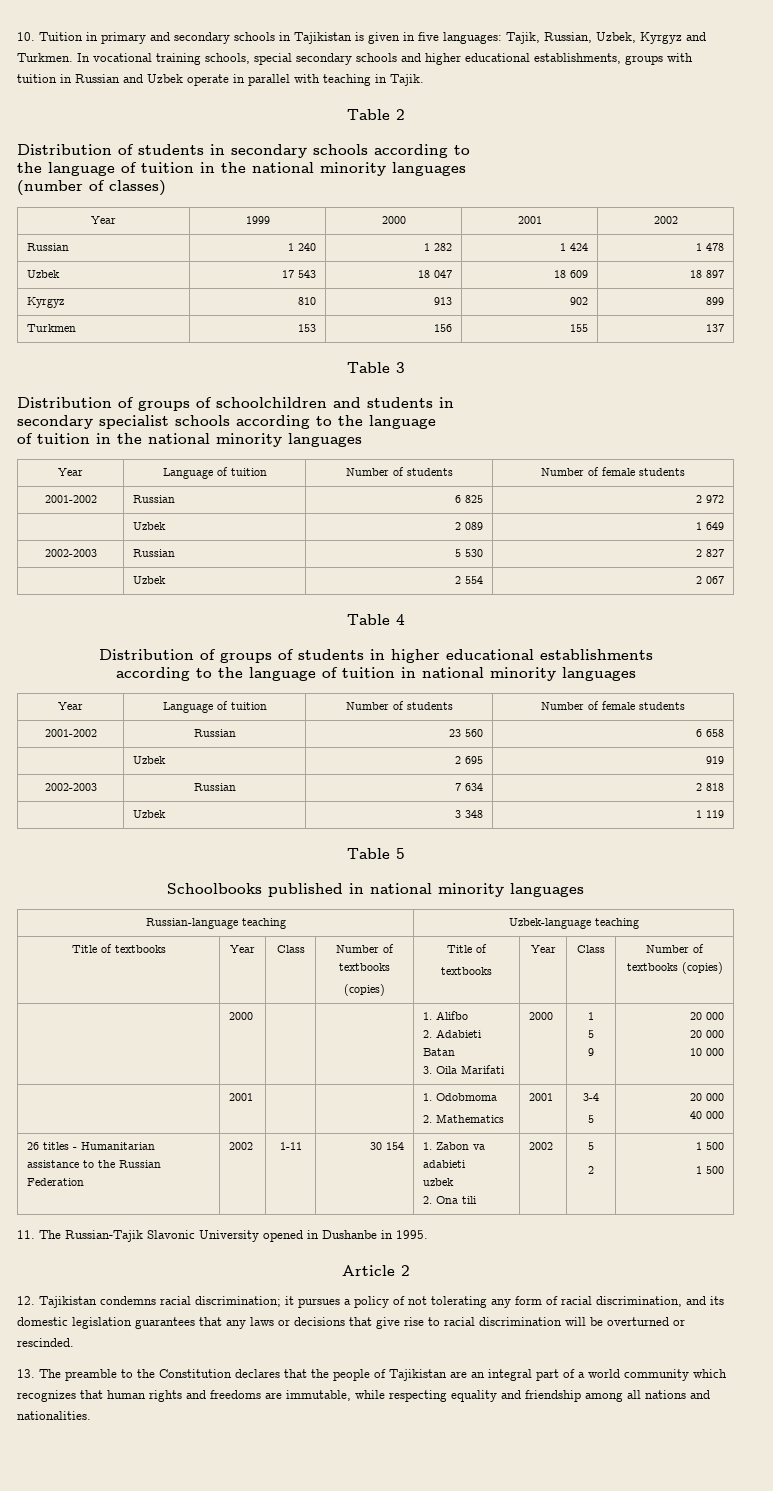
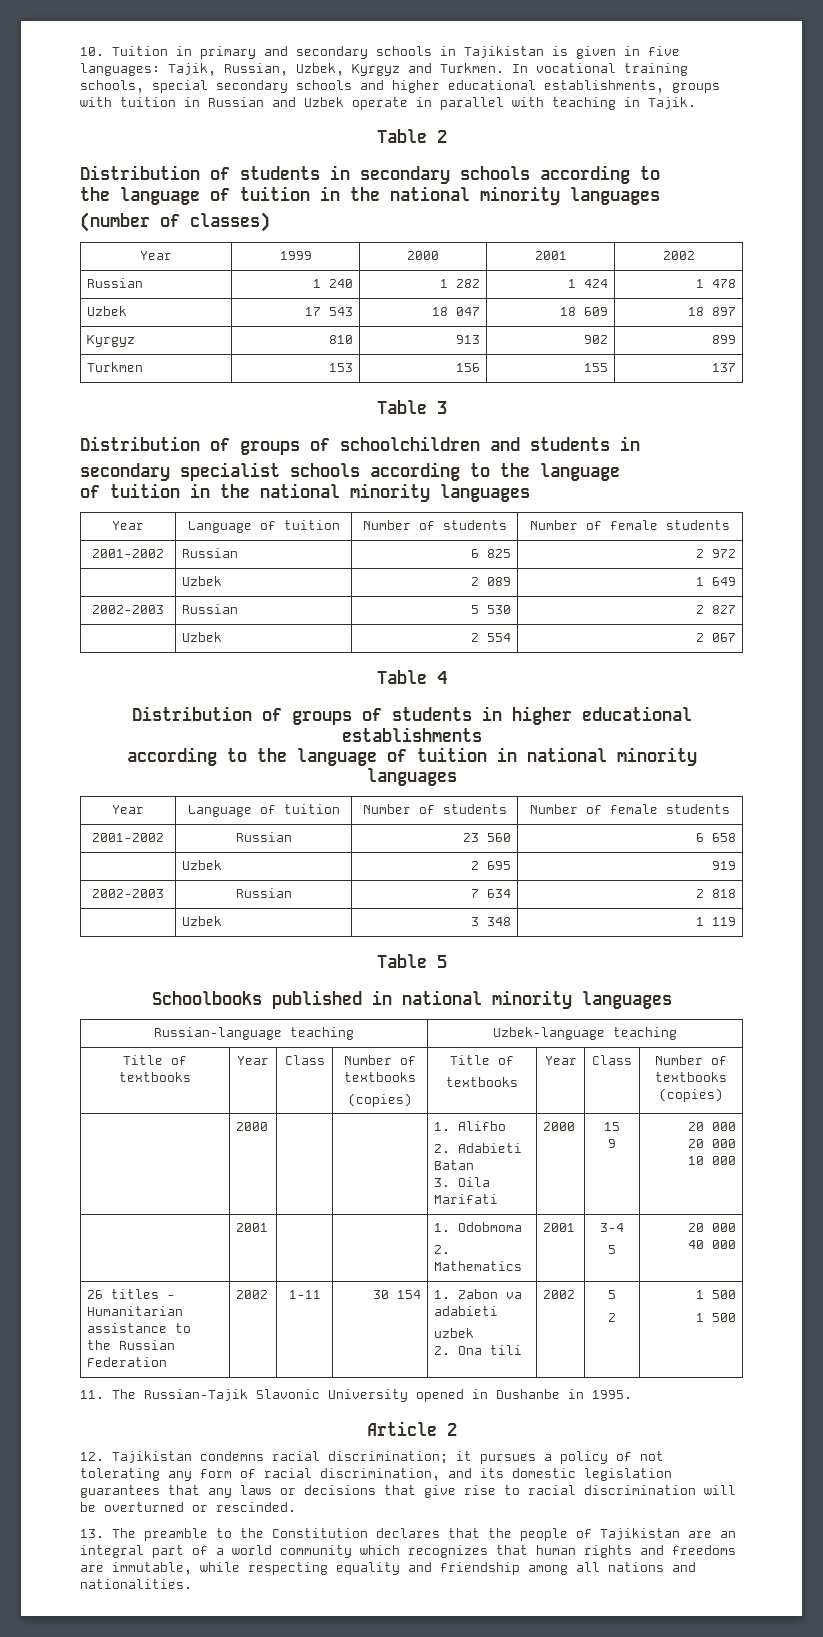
[588,1012,594,1020] [588,1030,594,1038] 1 // 5 -> [604,1122,620,1131] 15

